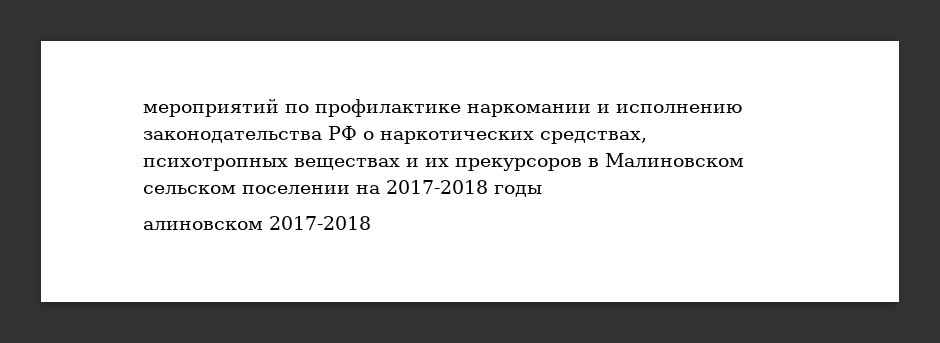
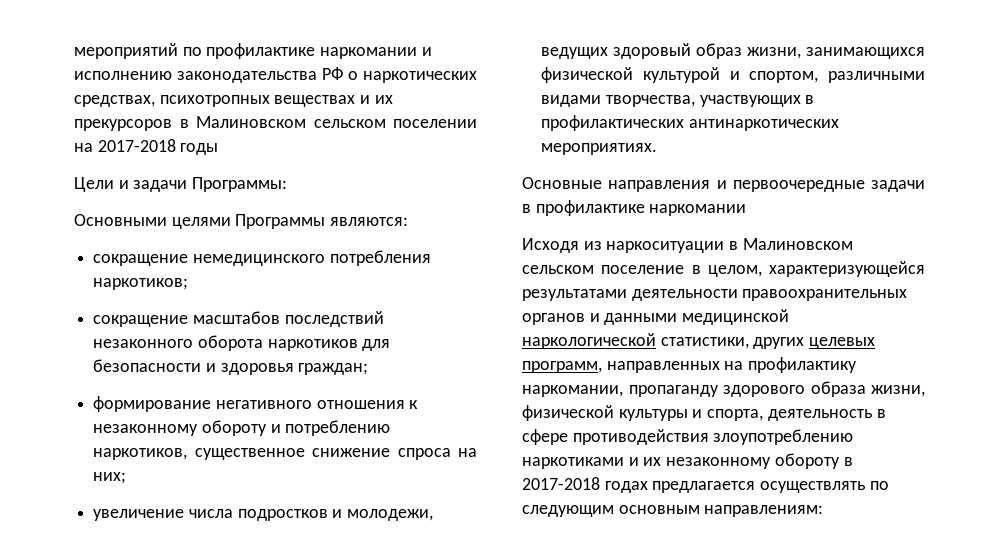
[143,216,371,230] алиновском 2017-2018 -> [74,177,288,192] [74,214,409,229] [93,250,431,266] [93,278,189,290] [93,311,384,327] [93,335,391,351] [93,359,369,375] [93,396,419,412] [93,420,391,436] [93,448,477,460] [93,472,127,484] [93,509,434,521] [541,43,925,59] [541,67,925,83] [541,95,815,107] [541,115,839,131] [541,143,658,155] [522,177,925,192] [522,200,747,216] [522,238,853,253] [522,261,925,277] [522,289,908,301] [522,309,790,325] [522,333,876,349] [522,357,858,373] [522,381,925,397] [522,405,886,421] [522,429,854,445] [522,453,853,469] [522,477,889,493] [522,505,824,517] Цели и задачи Программы: // Основными целями Программы являются: // сокращение немедицинского потребления наркотиков; // сокращение масштабов последствий незаконного оборота наркотиков для безопасности и здоровья граждан; // формирование негативного отношения к незаконному обороту и потреблению наркотиков, существенное снижение спроса на них; // увеличение числа подростков и молодежи, ведущих здоровый образ жизни, занимающихся физической культурой и спортом, различными видами творчества, участвующих в профилактических антинаркотических мероприятиях. // Основные направления и первоочередные задачи в профилактике наркомании // Исходя из наркоситуации в Малиновском сельском поселение в целом, характеризующейся результатами деятельности правоохранительных органов и данными медицинской наркологической статистики, других целевых программ, направленных на профилактику наркомании, пропаганду здорового образа жизни, физической культуры и спорта, деятельность в сфере противодействия злоупотреблению наркотиками и их незаконному обороту в 2017-2018 годах предлагается осуществлять по следующим основным направлениям:

